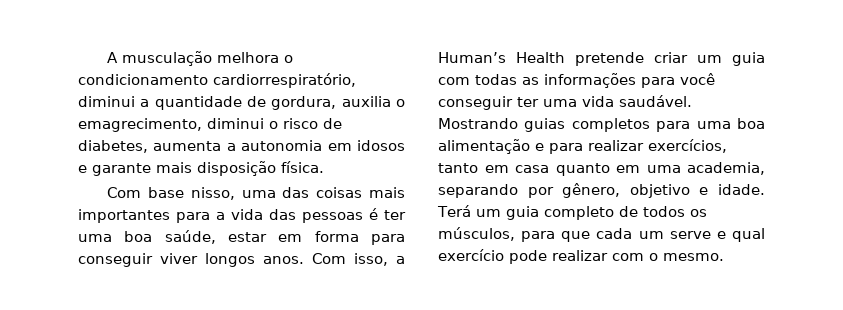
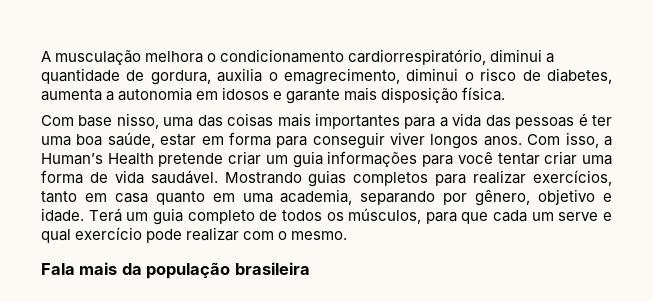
[438,73,715,88] [438,96,577,110] com todas as informações para você conseguir ter uma -> [327,151,613,167] [41,170,108,184] informações para você tentar criar uma forma de
[696,118,765,129] [438,139,583,154] uma boa alimentação e para -> (467, 180) none
(724, 257) none -> [41,262,310,279] // Fala mais da população brasileira

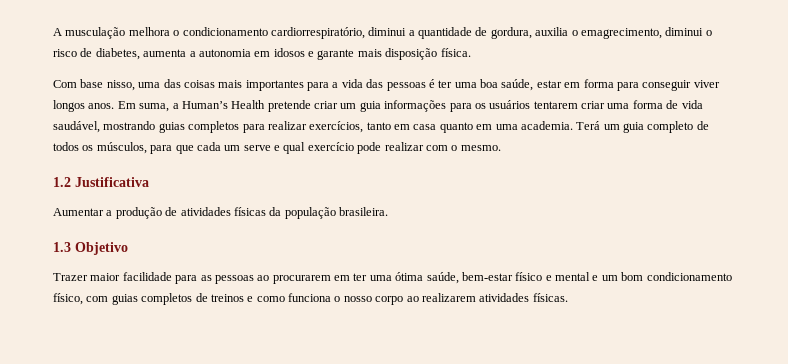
[527,132,599,148] Com isso, -> [117,101,170,112] Em suma,
[457,151,540,165] você tentar -> [474,100,578,109] os usuários tentarem
[150,170,302,184] saudável. Mostrando -> [53,121,156,133] saudável, mostrando
[280,189,613,206] [41,208,84,222] academia, separando por gênero, objetivo e idade. -> [520,121,573,130] academia.
[41,262,310,279] Fala mais da população brasileira -> [53,177,149,187] [53,207,388,219] [53,242,128,255] [53,272,732,284] [53,293,568,305] 1.2 Justificativa // Aumentar a produção de atividades físicas da população brasileira. // 1.3 Objetivo // Trazer maior facilidade para as pessoas ao procurarem em ter uma ótima saúde, bem-estar físico e mental e um bom condicionamento físico, com guias completos de treinos e como funciona o nosso corpo ao realizarem atividades físicas.

